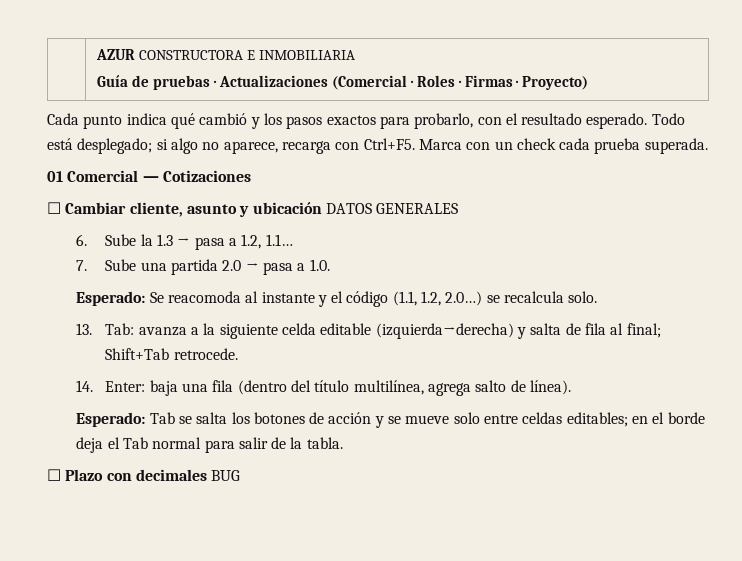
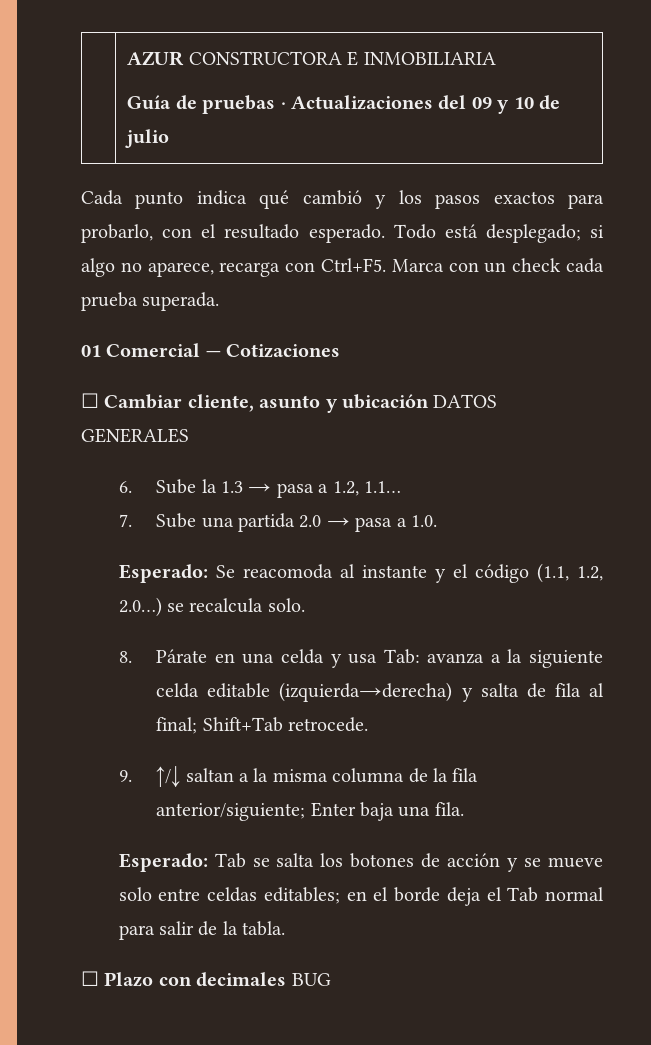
[331,75,589,90] (Comercial · Roles · Firmas · Proyecto) -> [438,95,561,114] [125,129,170,148] del 09 y 10 de julio
[76,323,93,335] 13. -> [118,649,378,668] 8. Párate en una celda y usa
[76,380,571,396] 14. Enter: baja una fila (dentro del título multilínea, agrega salto de línea). -> [118,766,479,787] [156,802,464,821] 9. ↑/↓ saltan a la misma columna de la fila anterior/siguiente; Enter baja una fila.

